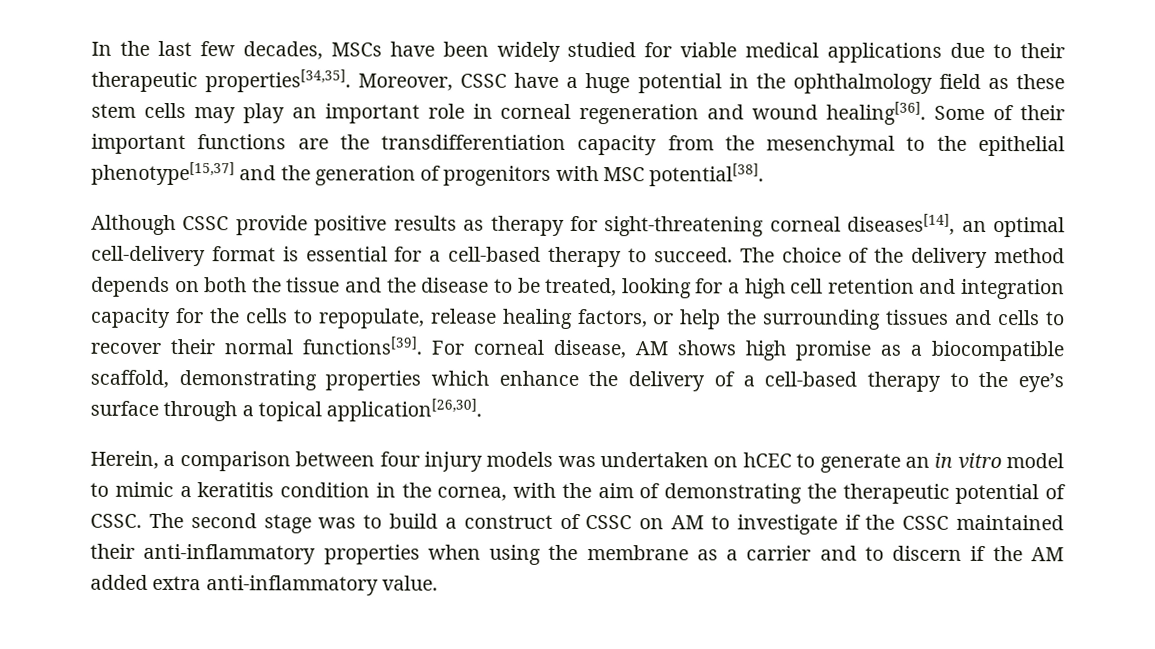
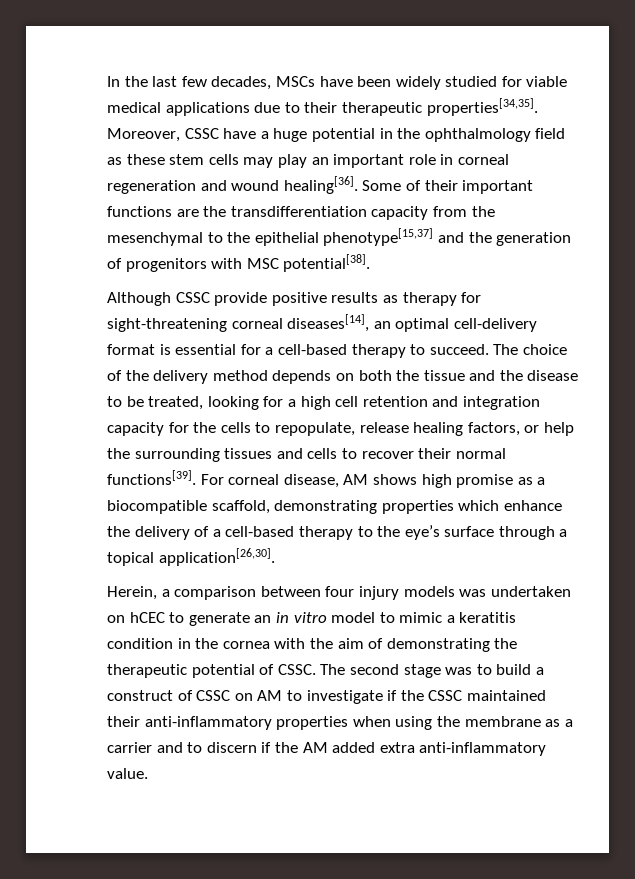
[437,486,508,501] cornea, -> [222,641,270,649] cornea

